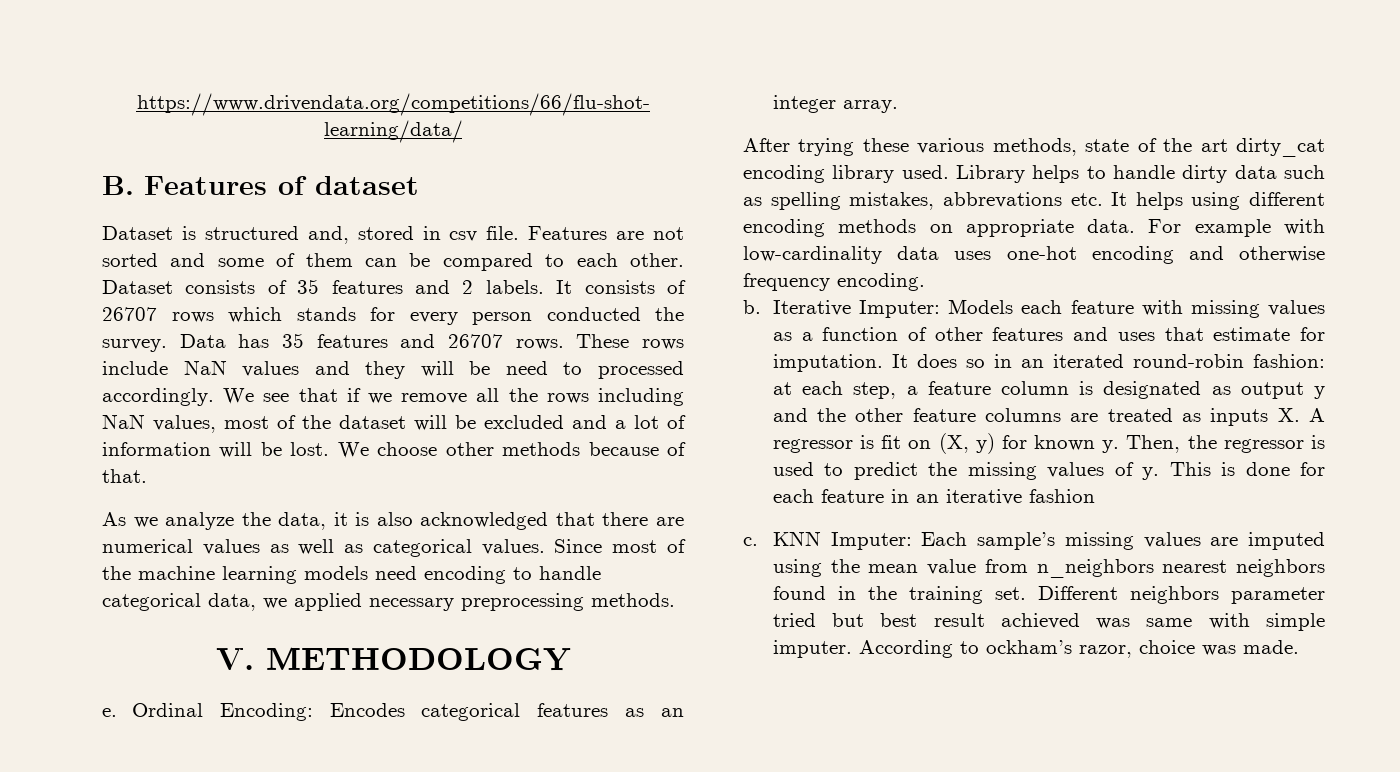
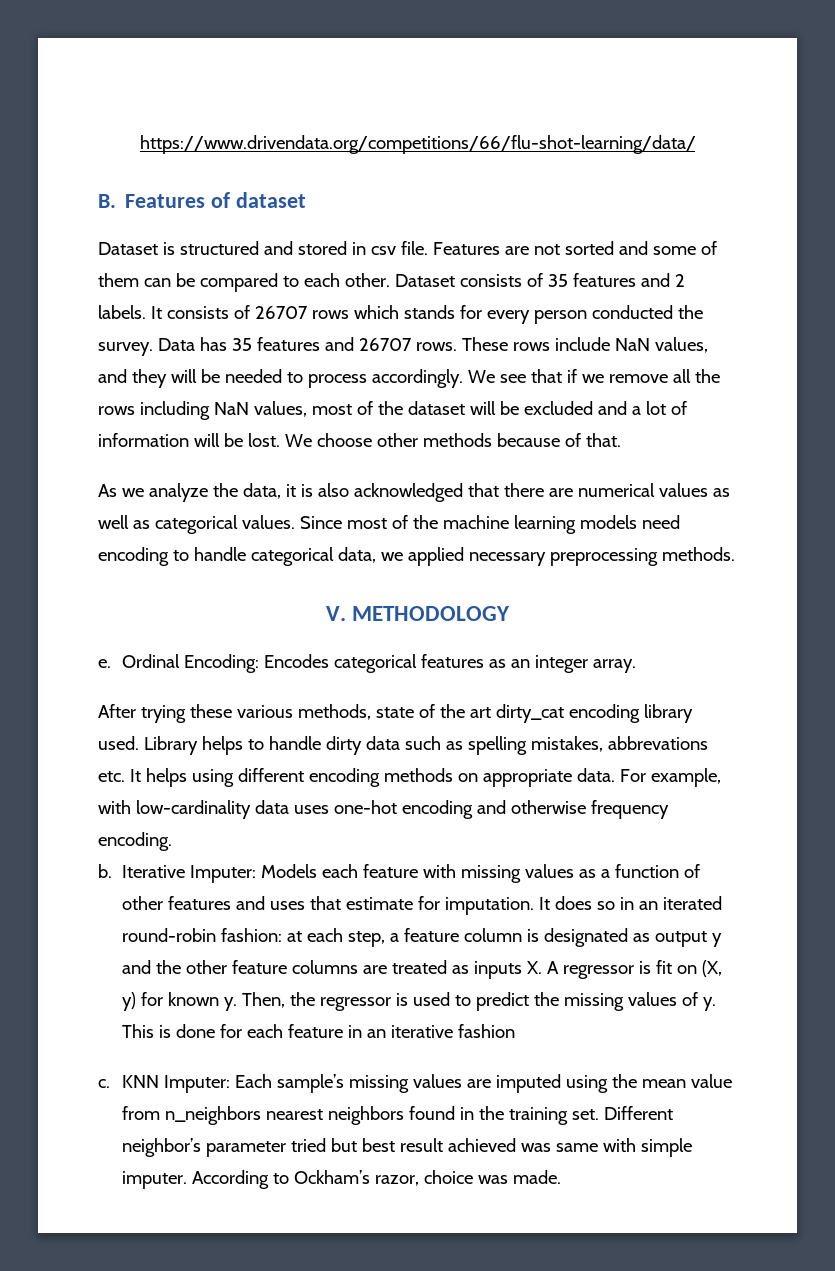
[307,226,349,244] and, -> [263,241,293,255] and
[242,361,300,377] values -> [654,337,708,353] values,
[505,361,684,379] need to processed -> [224,369,367,388] needed to process
[1194,219,1271,237] example -> [650,768,721,787] example,
[1129,586,1219,604] neighbors -> [121,1138,201,1157] neighbor’s
[985,640,1072,654] ockham’s -> [293,1170,370,1184] Ockham’s

